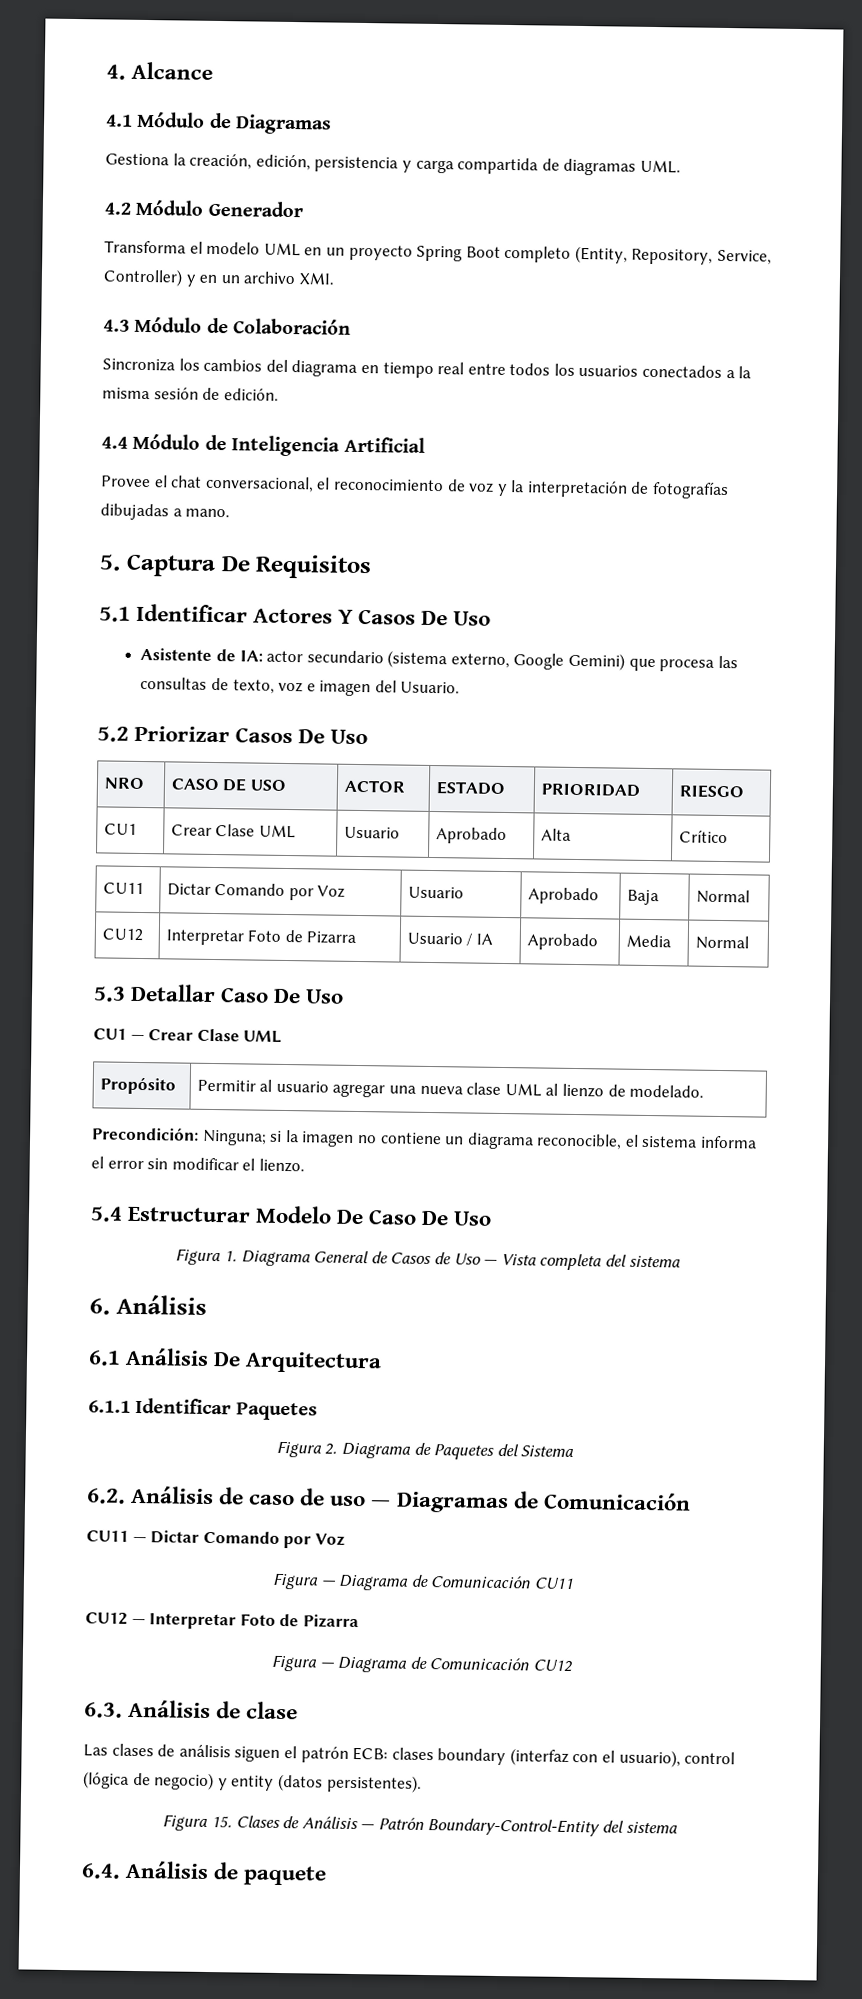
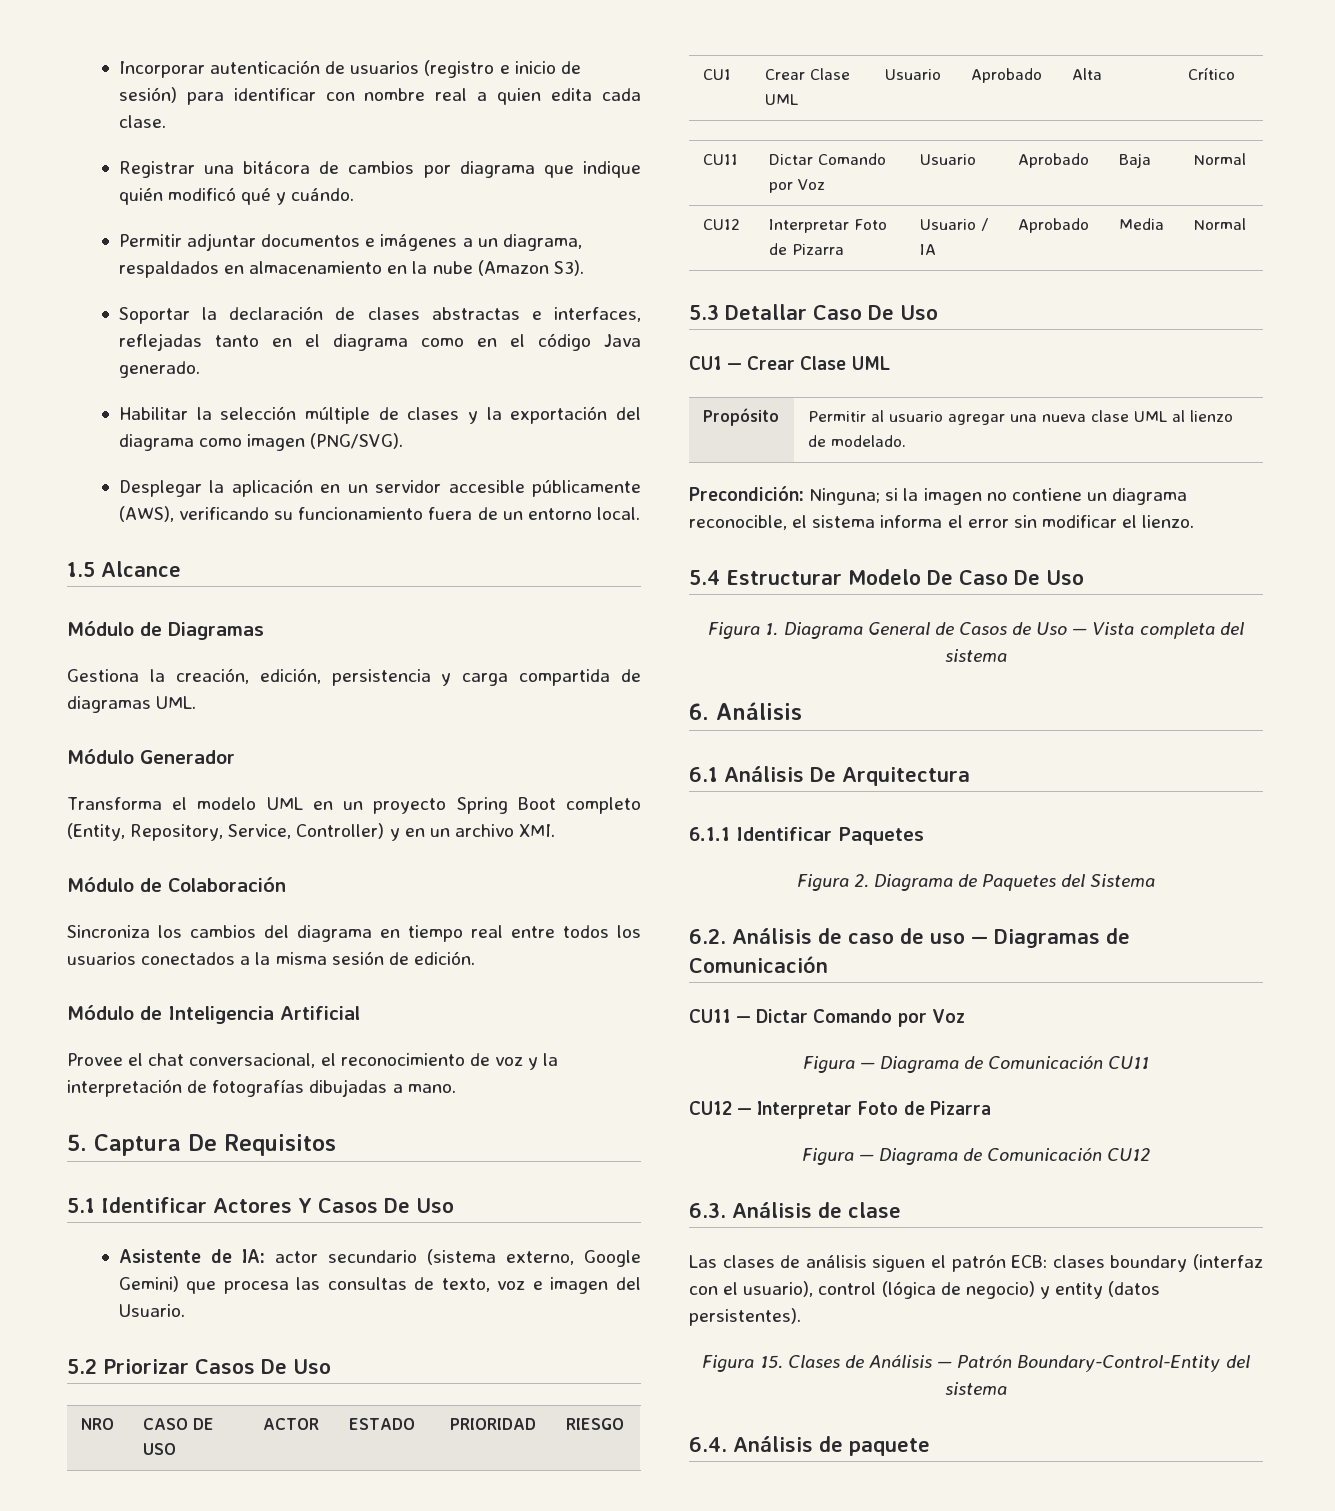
[106,64,126,80] 4. -> [118,60,581,78] [118,87,641,105] [118,115,166,128] [118,161,641,178] [118,187,355,205] [118,233,582,251] [118,260,584,278] [118,306,641,324] [118,333,641,351] [118,361,200,378] [118,406,641,424] [118,433,404,451] [118,479,642,497] [118,506,640,522] [67,562,95,577] Incorporar autenticación de usuarios (registro e inicio de sesión) para identificar con nombre real a quien edita cada clase. // Registrar una bitácora de cambios por diagrama que indique quién modificó qué y cuándo. // Permitir adjuntar documentos e imágenes a un diagrama, respaldados en almacenamiento en la nube (Amazon S3). // Soportar la declaración de clases abstractas e interfaces, reflejadas tanto en el diagrama como en el código Java generado. // Habilitar la selección múltiple de clases y la exportación del diagrama como imagen (PNG/SVG). // Desplegar la aplicación en un servidor accesible públicamente (AWS), verificando su funcionamiento fuera de un entorno local. // 1.5
[106,114,133,127] 4.1 -> (181, 569) none
[104,202,131,215] 4.2 -> (197, 702) none
[103,319,130,332] 4.3 -> (556, 830) none
[101,436,128,449] 4.4 -> (475, 958) none

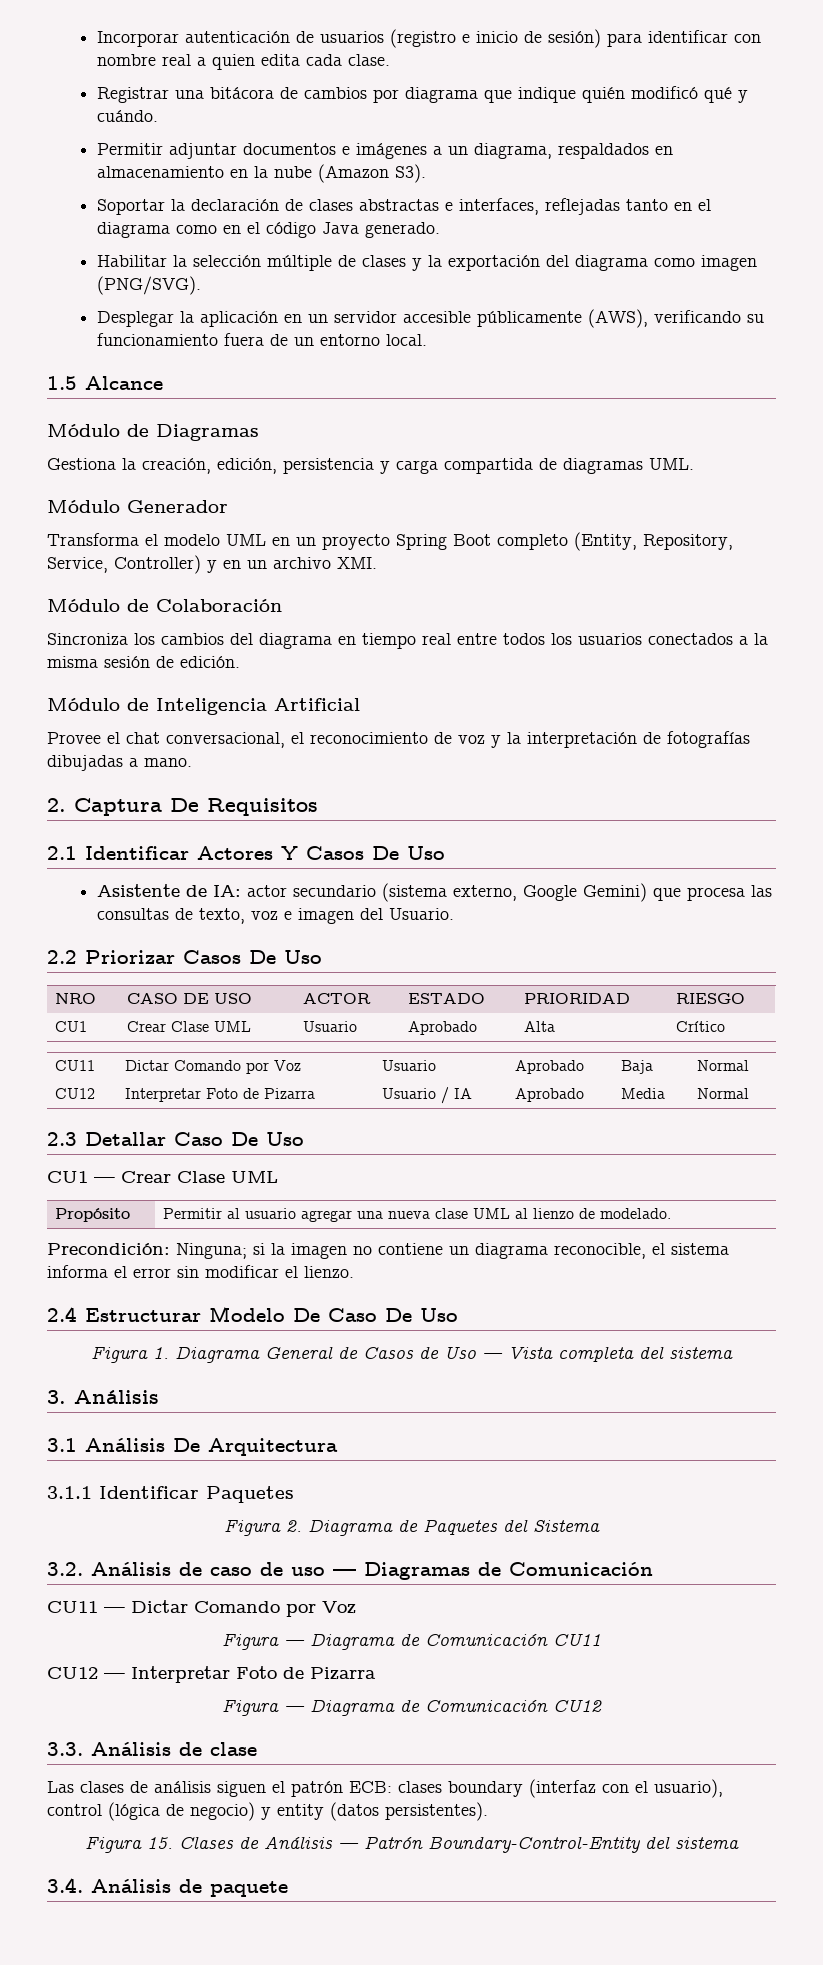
[67,1134,87,1151] 5. -> [47,798,66,812] 2.
[67,1198,95,1213] 5.1 -> [47,846,77,860] 2.1
[67,1359,97,1374] 5.2 -> [47,950,77,964] 2.2
[689,305,719,320] 5.3 -> [47,1132,77,1146] 2.3
[689,570,720,585] 5.4 -> [47,1307,77,1322] 2.4
[689,703,709,720] 6. -> [47,1390,66,1404] 3.
[689,767,718,782] 6.1 -> [47,1438,77,1452] 3.1
[689,827,730,841] 6.1.1 -> [47,1486,92,1499] 3.1.1
[689,929,726,944] 6.2. -> [47,1562,83,1576] 3.2.
[689,1203,726,1218] 6.3. -> [47,1742,83,1756] 3.3.
[689,1437,727,1452] 6.4. -> [47,1878,83,1893] 3.4.

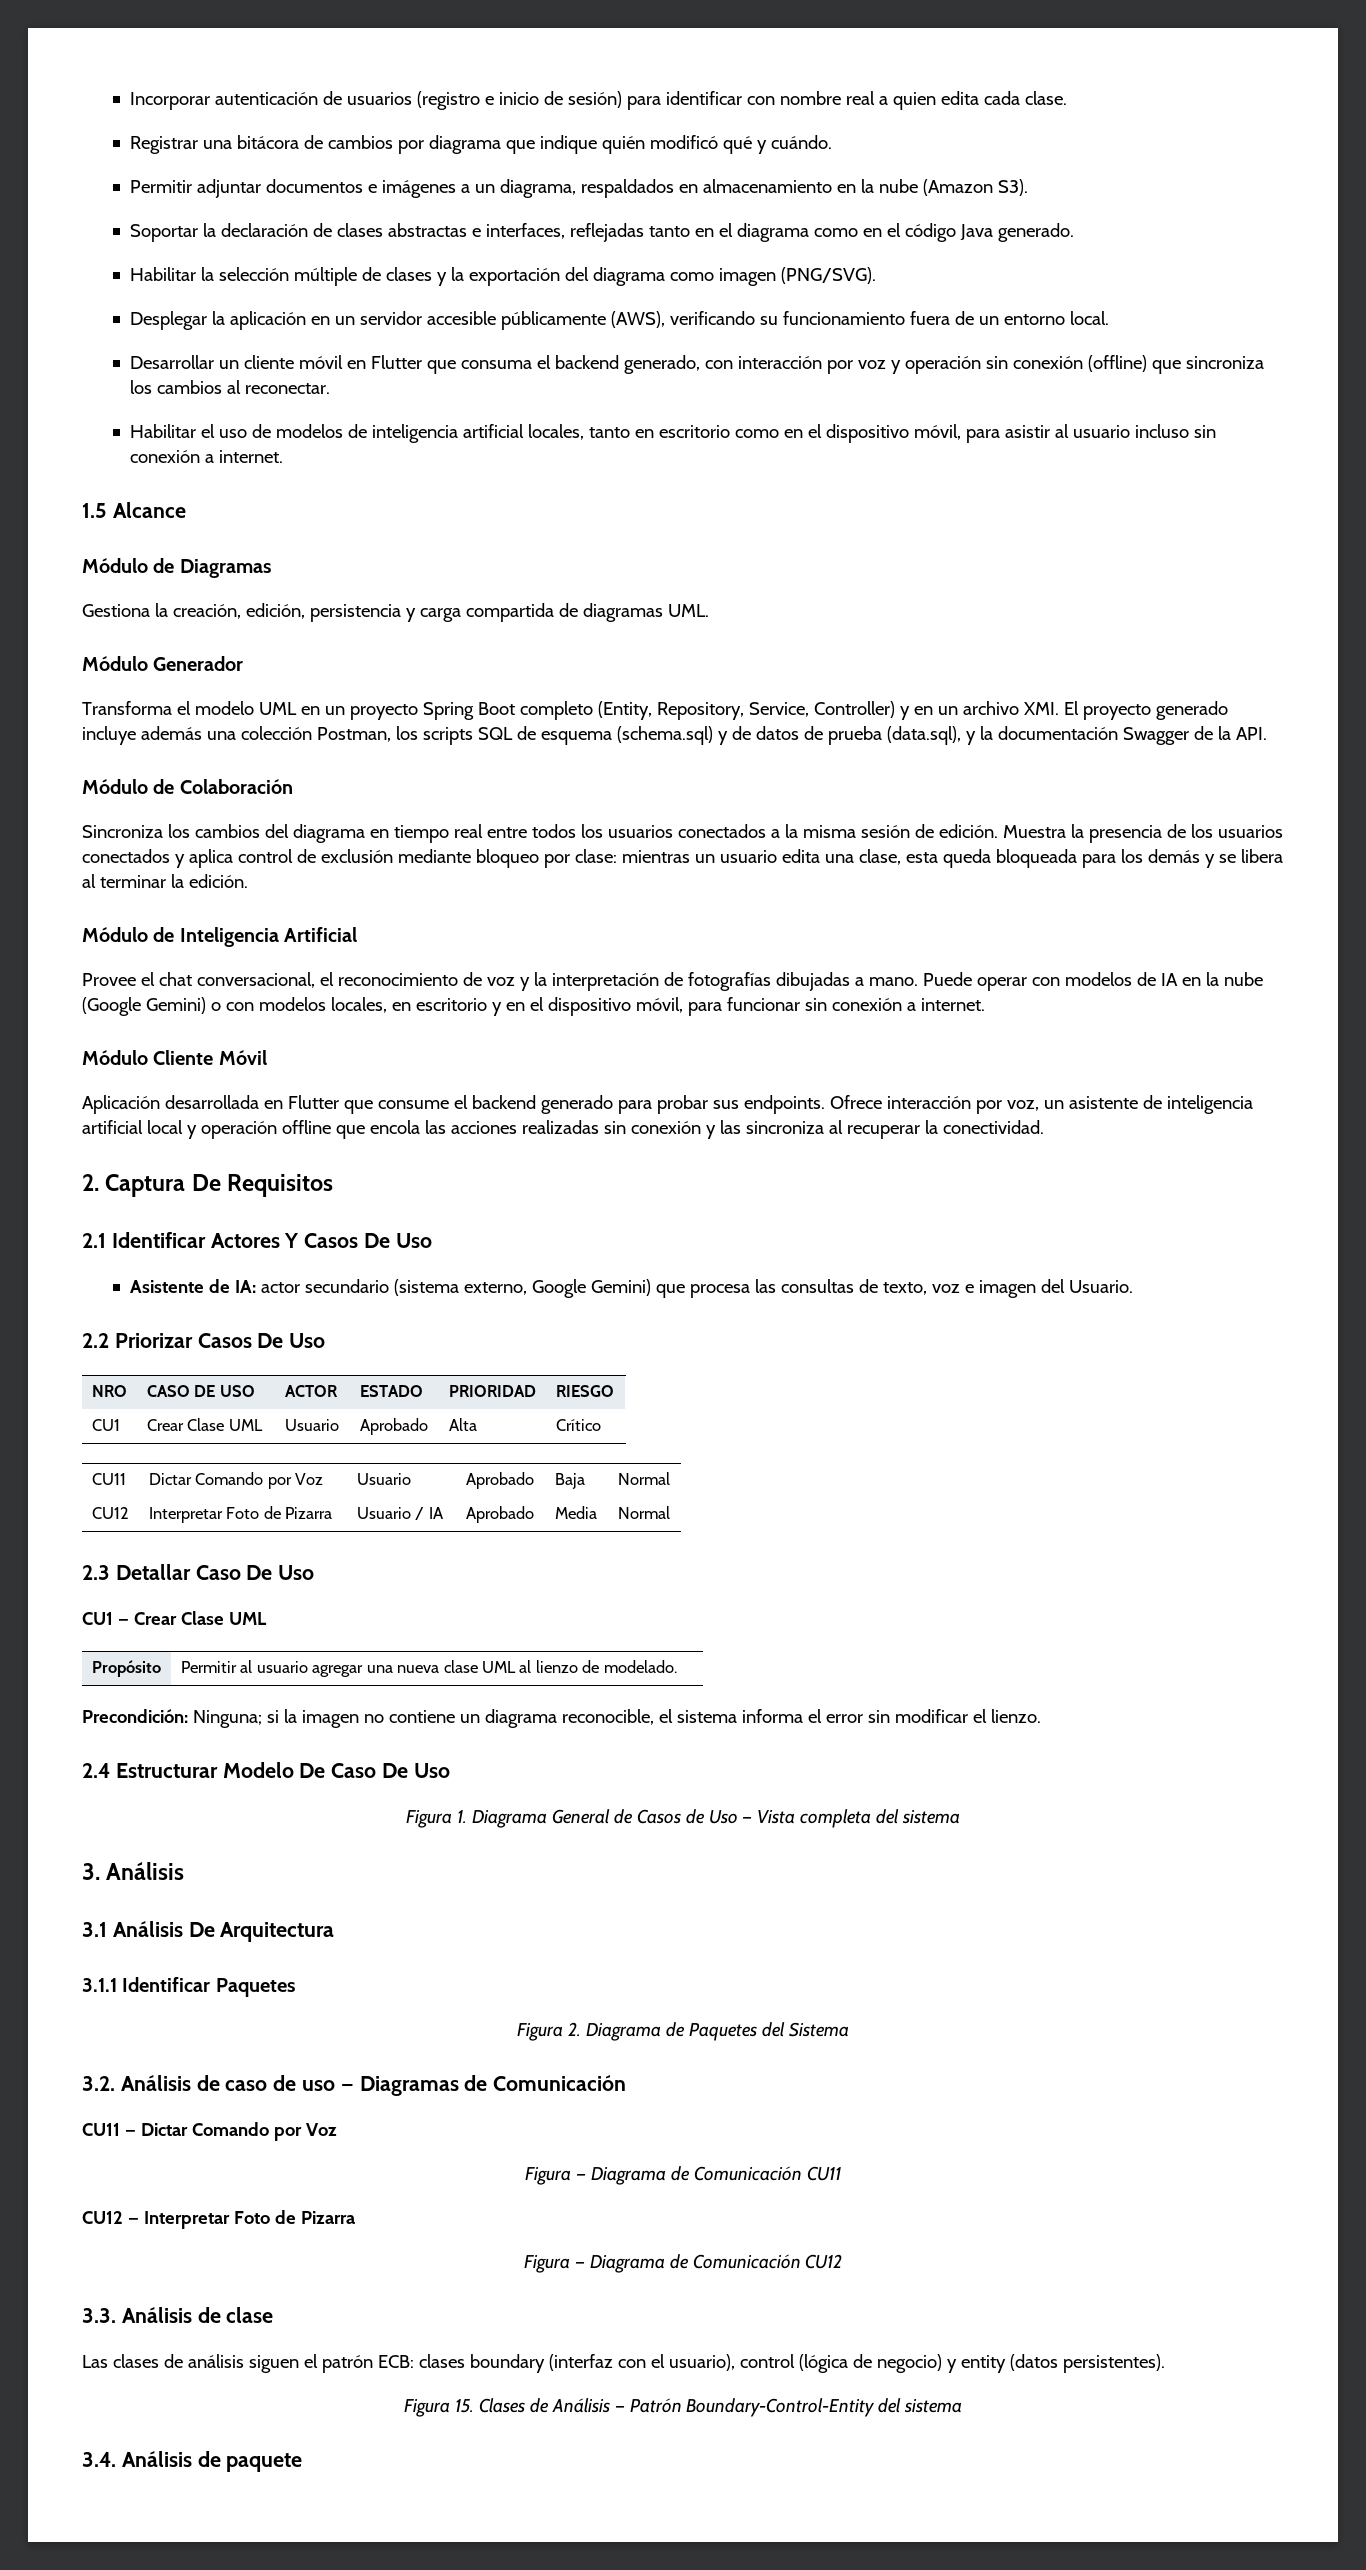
(427, 340) none -> [129,355,1264,374] [129,380,330,394] [129,424,1216,443] [129,450,283,463] // Desarrollar un cliente móvil en Flutter que consuma el backend generado, con interacción por voz y operación sin conexión (offline) que sincroniza los cambios al reconectar. // Habilitar el uso de modelos de inteligencia artificial locales, tanto en escritorio como en el dispositivo móvil, para asistir al usuario incluso sin conexión a internet.
(377, 563) none -> [1063,701,1228,720] [82,726,1267,745] El proyecto generado incluye además una colección Postman, los scripts SQL de esquema (schema.sql) y de datos de prueba (data.sql), y la documentación Swagger de la API.
(240, 662) none -> [1002,824,1283,843] [82,849,1283,868] [82,874,248,888] Muestra la presencia de los usuarios conectados y aplica control de exclusión mediante bloqueo por clase: mientras un usuario edita una clase, esta queda bloqueada para los demás y se libera al terminar la edición.
(192, 762) none -> [922,972,1263,991] [82,997,985,1016] [82,1050,267,1065] [82,1095,1253,1114] [82,1120,1044,1139] Puede operar con modelos de IA en la nube (Google Gemini) o con modelos locales, en escritorio y en el dispositivo móvil, para funcionar sin conexión a internet. // Módulo Cliente Móvil // Aplicación desarrollada en Flutter que consume el backend generado para probar sus endpoints. Ofrece interacción por voz, un asistente de inteligencia artificial local y operación offline que encola las acciones realizadas sin conexión y las sincroniza al recuperar la conectividad.

